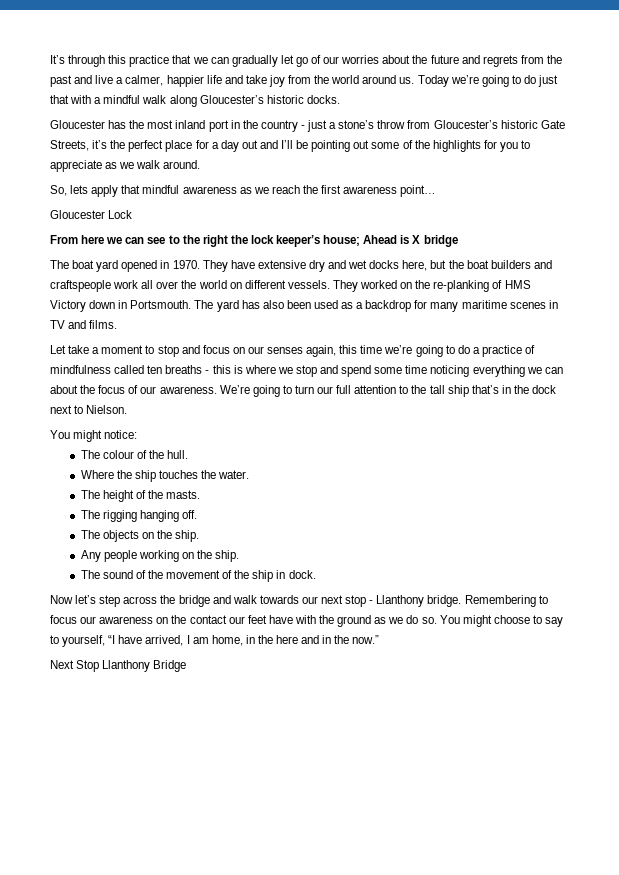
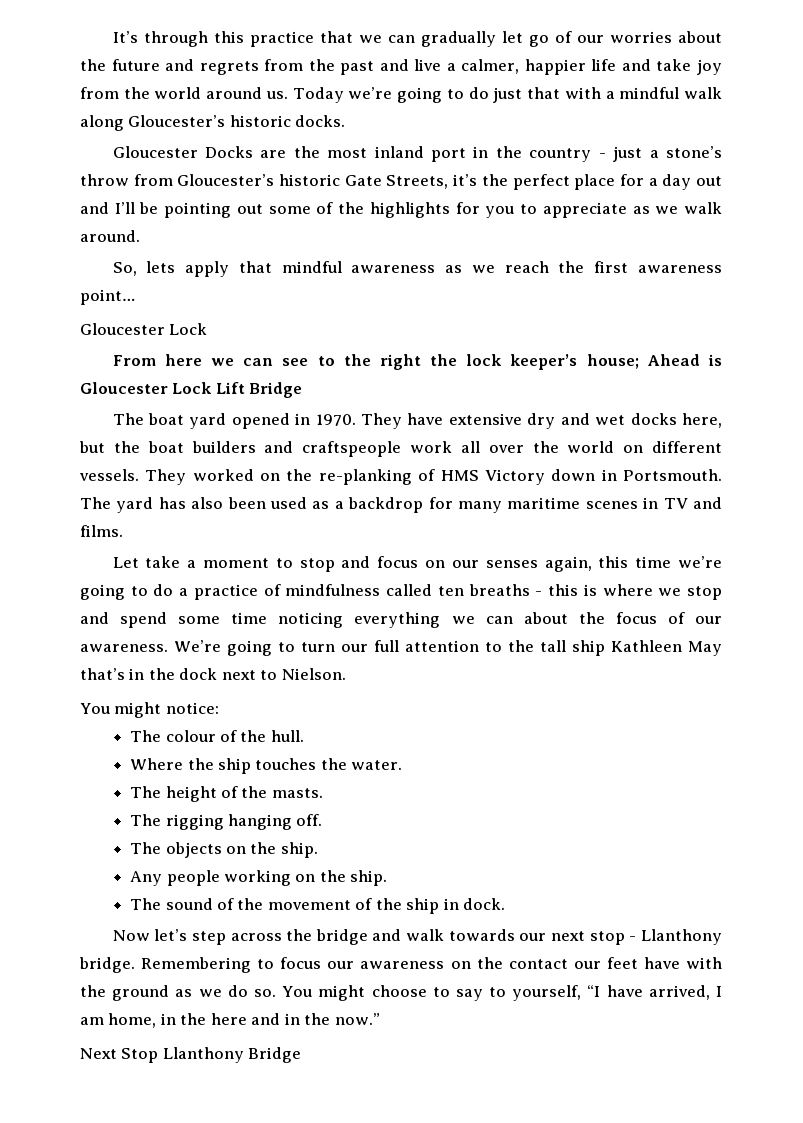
[108,120,127,129] has -> [204,146,287,158] Docks are
[412,235,458,247] X bridge -> [80,382,303,398] Gloucester Lock Lift Bridge
(469, 391) none -> [611,640,722,656] Kathleen May

